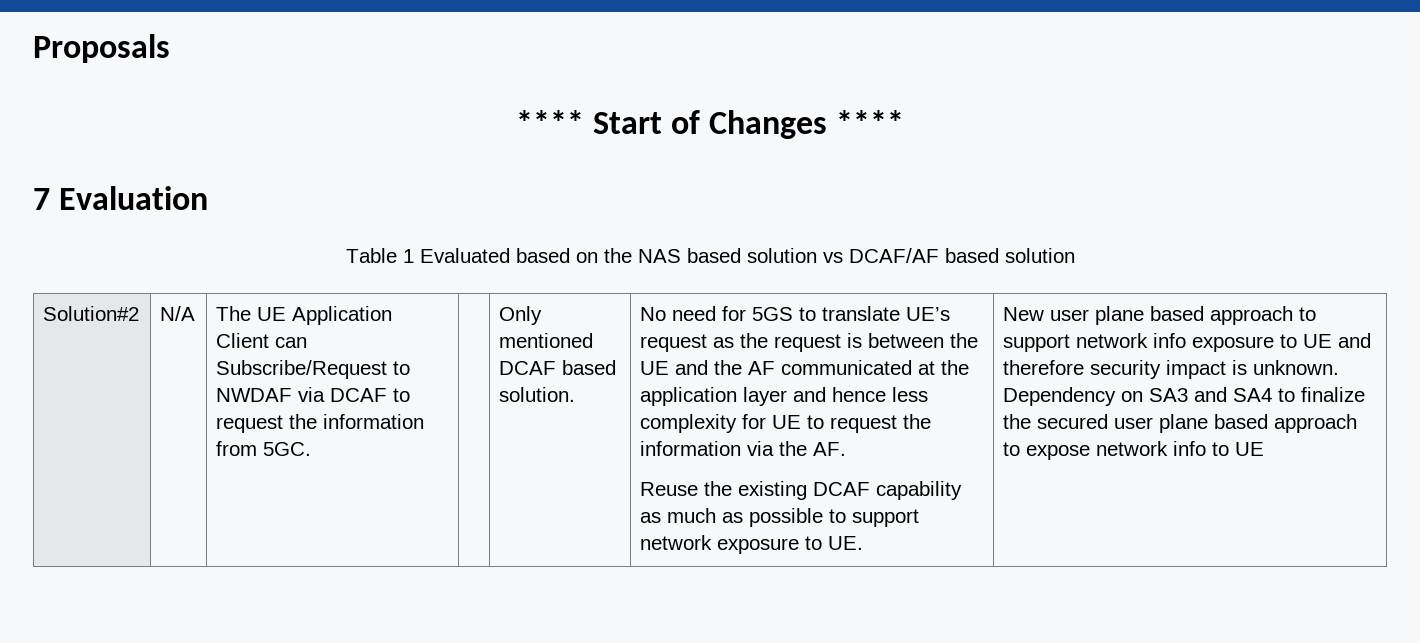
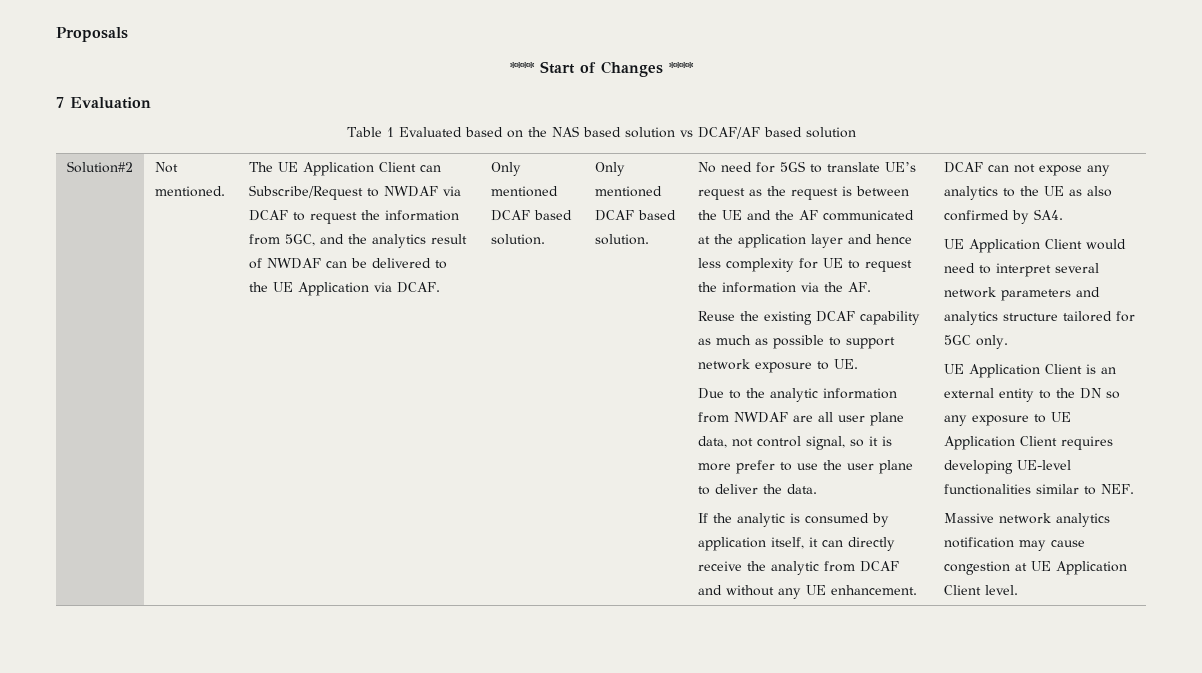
[160,306,196,321] N/A -> [154,162,178,173] [154,186,225,197] Not mentioned.
[263,442,312,456] 5GC. | -> [284,234,467,248] [248,258,447,269] [248,282,440,296] [490,162,521,176] [490,186,558,197] [490,210,572,221] [490,234,545,245] 5GC, and the analytics result of NWDAF can be delivered to the UE Application via DCAF. | Only mentioned DCAF based solution.
[1003,306,1317,325] [1003,333,1372,352] [1003,360,1340,379] [1003,387,1366,406] [1003,414,1358,433] [1003,441,1265,460] | New user plane based approach to support network info exposure to UE and therefore security impact is unknown. Dependency on SA3 and SA4 to finalize the secured user plane based approach to expose network info to UE -> [697,388,897,402] [697,412,904,426] [697,436,892,450] [697,460,913,474] [697,484,817,495] [697,513,889,527] [697,537,895,551] [697,561,899,575] [697,585,917,599] [943,162,1110,176] [943,186,1112,200] [943,209,1063,224] [943,239,1126,253] [943,263,1099,277] [943,287,1100,301] [943,311,1135,325] [943,335,1008,349] [943,364,1116,378] [943,388,1120,402] [943,412,1071,426] [943,436,1113,450] [943,460,1071,474] [943,484,1134,495] [943,513,1110,527] [943,537,1085,551] [943,561,1127,575] [943,585,1018,595] // Due to the analytic information from NWDAF are all user plane data, not control signal, so it is more prefer to use the user plane to deliver the data. // If the analytic is consumed by application itself, it can directly receive the analytic from DCAF and without any UE enhancement. | DCAF can not expose any analytics to the UE as also confirmed by SA4. // UE Application Client would need to interpret several network parameters and analytics structure tailored for 5GC only. // UE Application Client is an external entity to the DN so any exposure to UE Application Client requires developing UE-level functionalities similar to NEF. // Massive network analytics notification may cause congestion at UE Application Client level.

